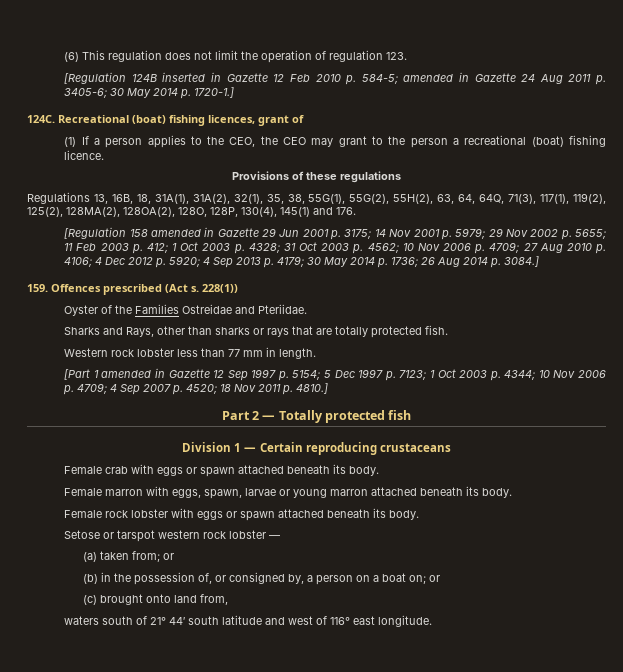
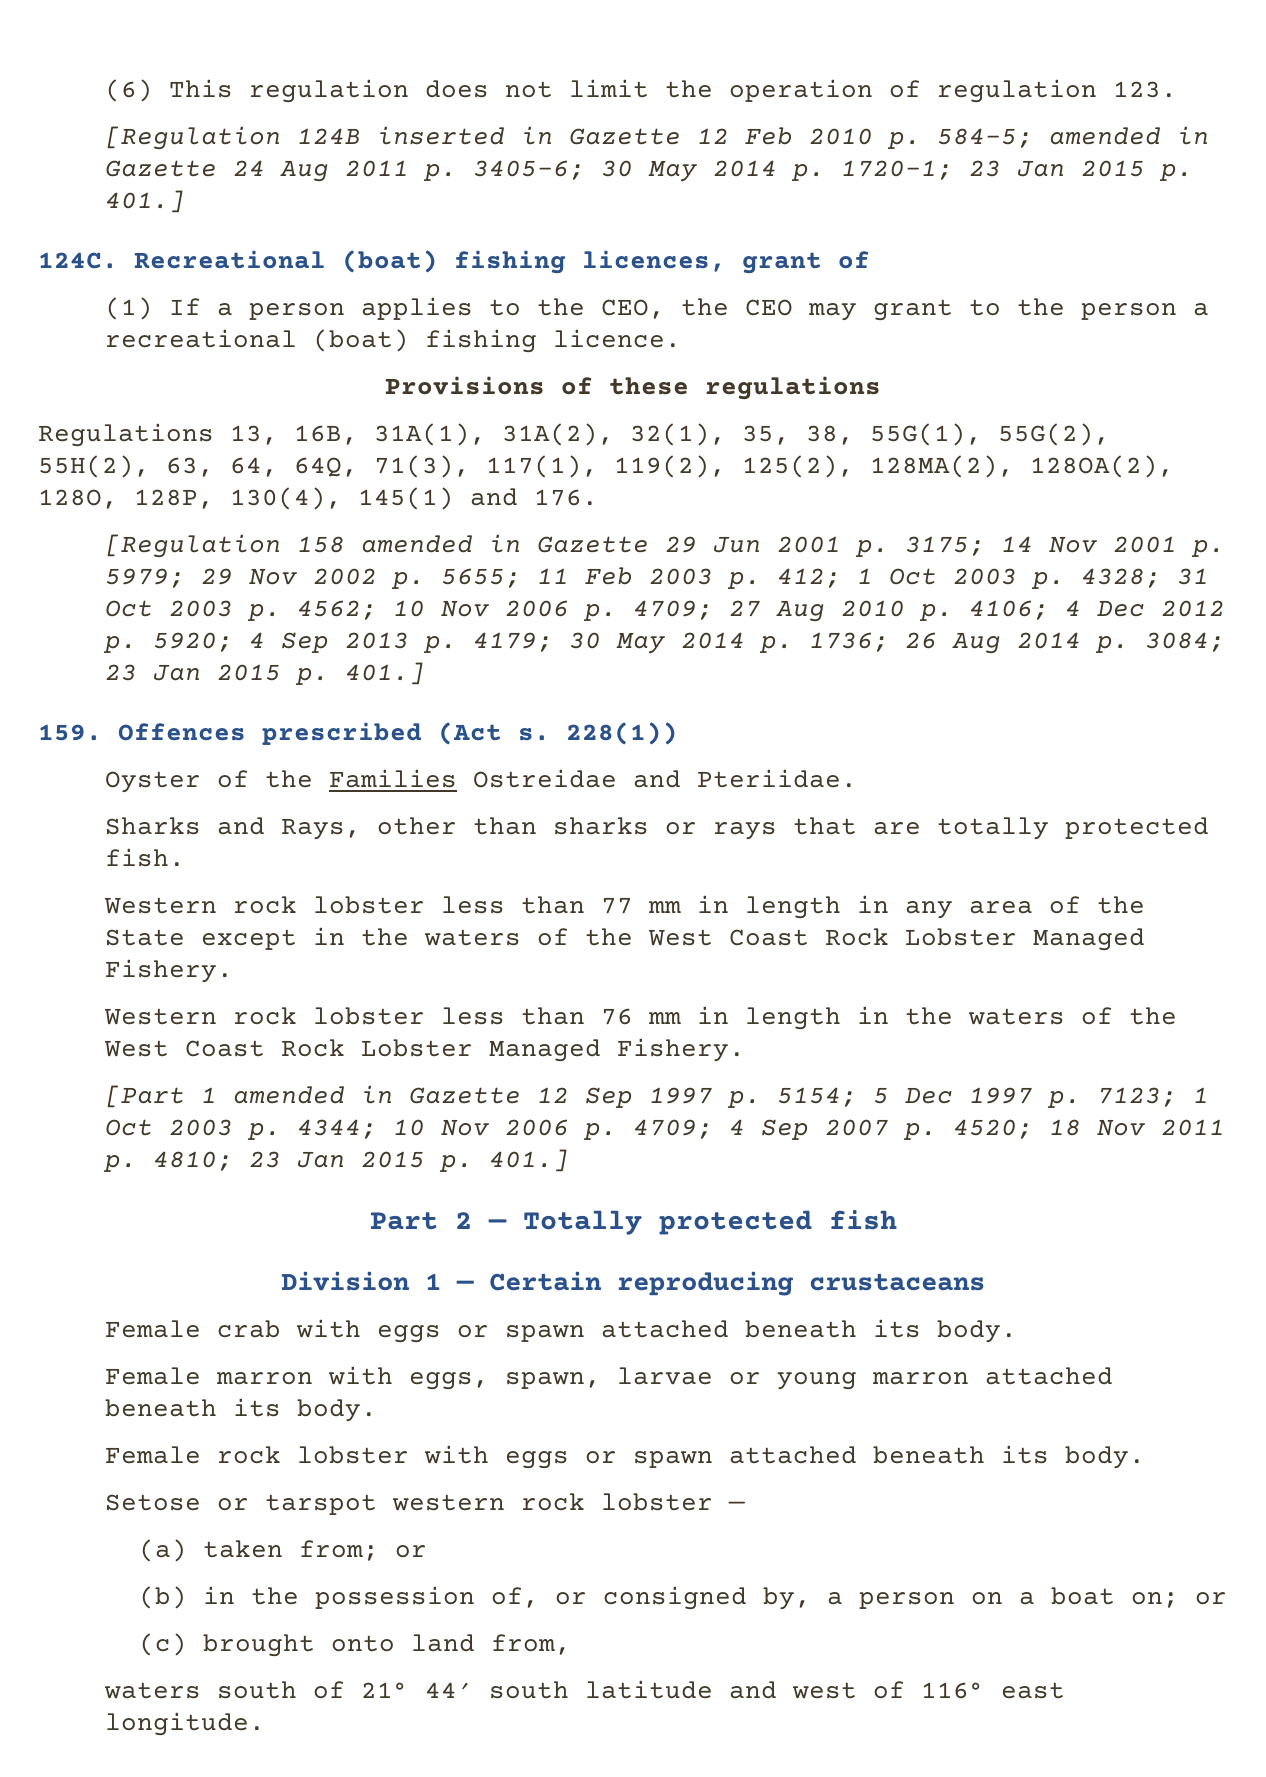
[194,87,235,98] 1720-1.] -> [841,160,1194,181] [105,190,186,213] 1720-1; 23 Jan 2015 p. 401.]
[136,194,151,204] 18, -> (358, 435) none
[504,256,540,267] 3084.] -> [1145,632,1226,652] [105,662,426,685] 3084; 23 Jan 2015 p. 401.]
[279,348,317,359] length. -> [745,895,1146,919] [105,927,1146,951] [105,959,234,983] [104,1006,1178,1030] [104,1038,746,1062] length in any area of the State except in the waters of the West Coast Rock Lobster Managed Fishery. // Western rock lobster less than 76 mm in length in the waters of the West Coast Rock Lobster Managed Fishery.
[296,383,329,394] 4810.] -> [153,1149,570,1172] 4810; 23 Jan 2015 p. 401.]

